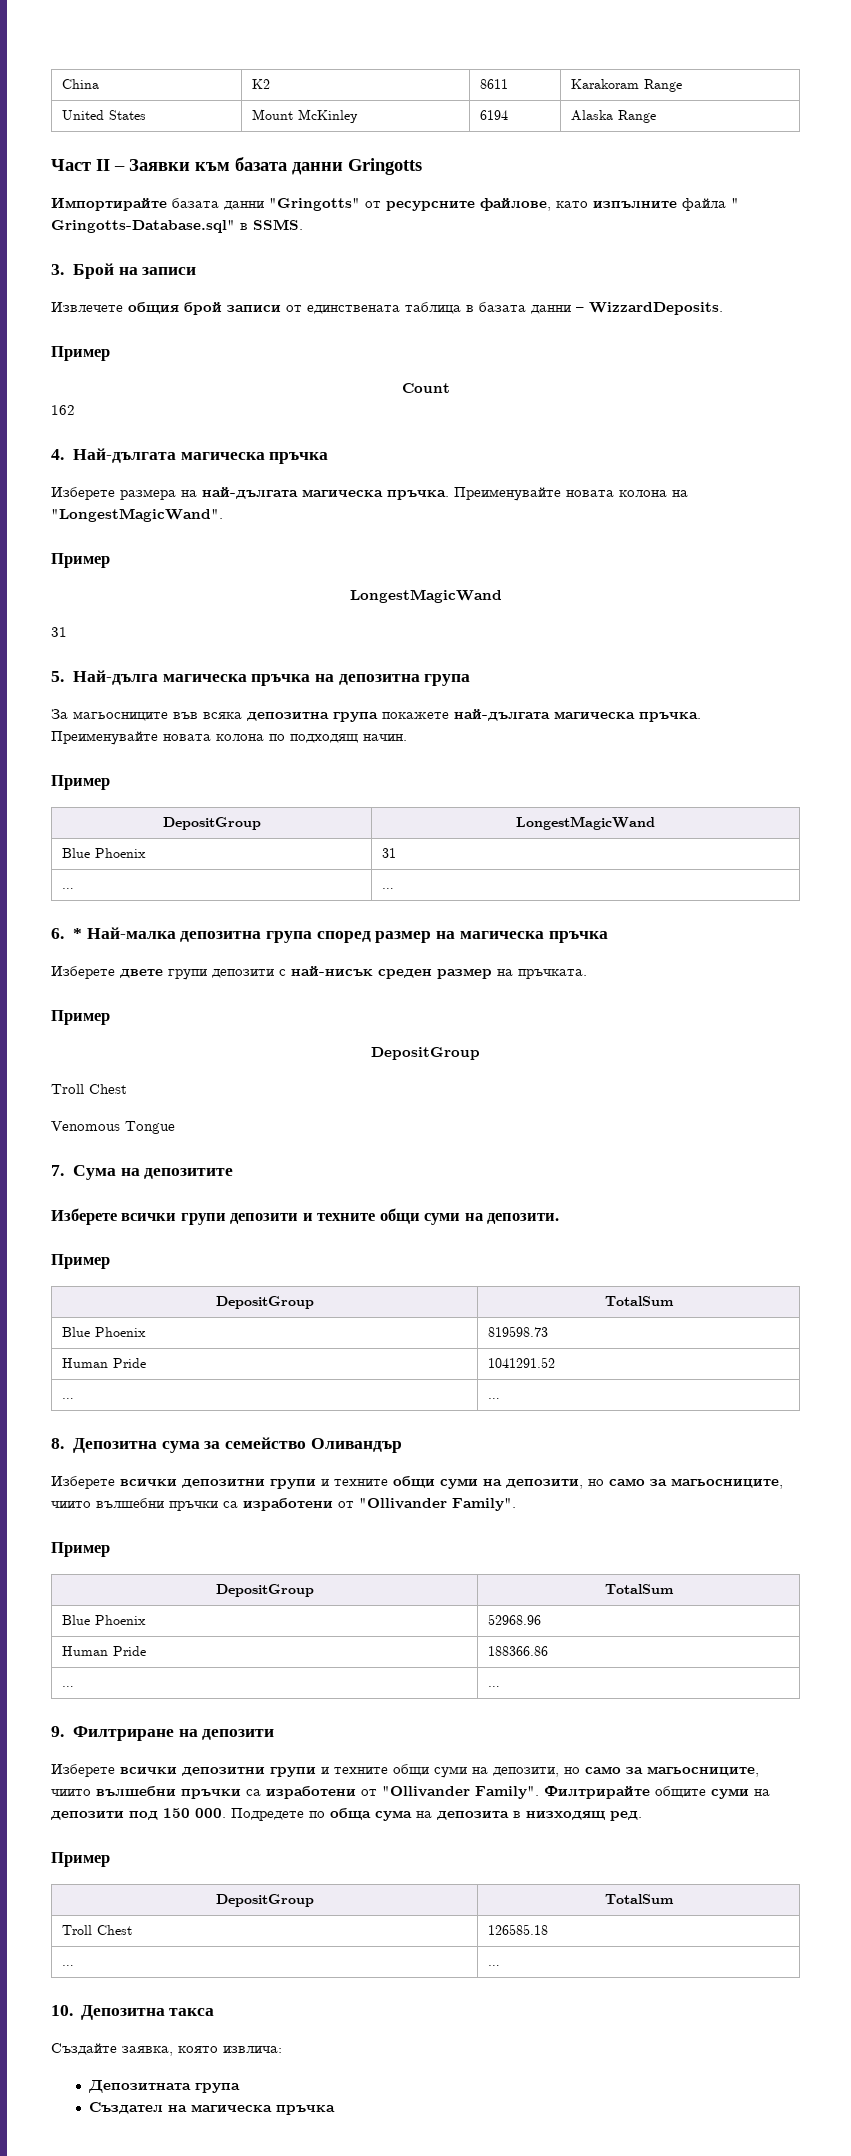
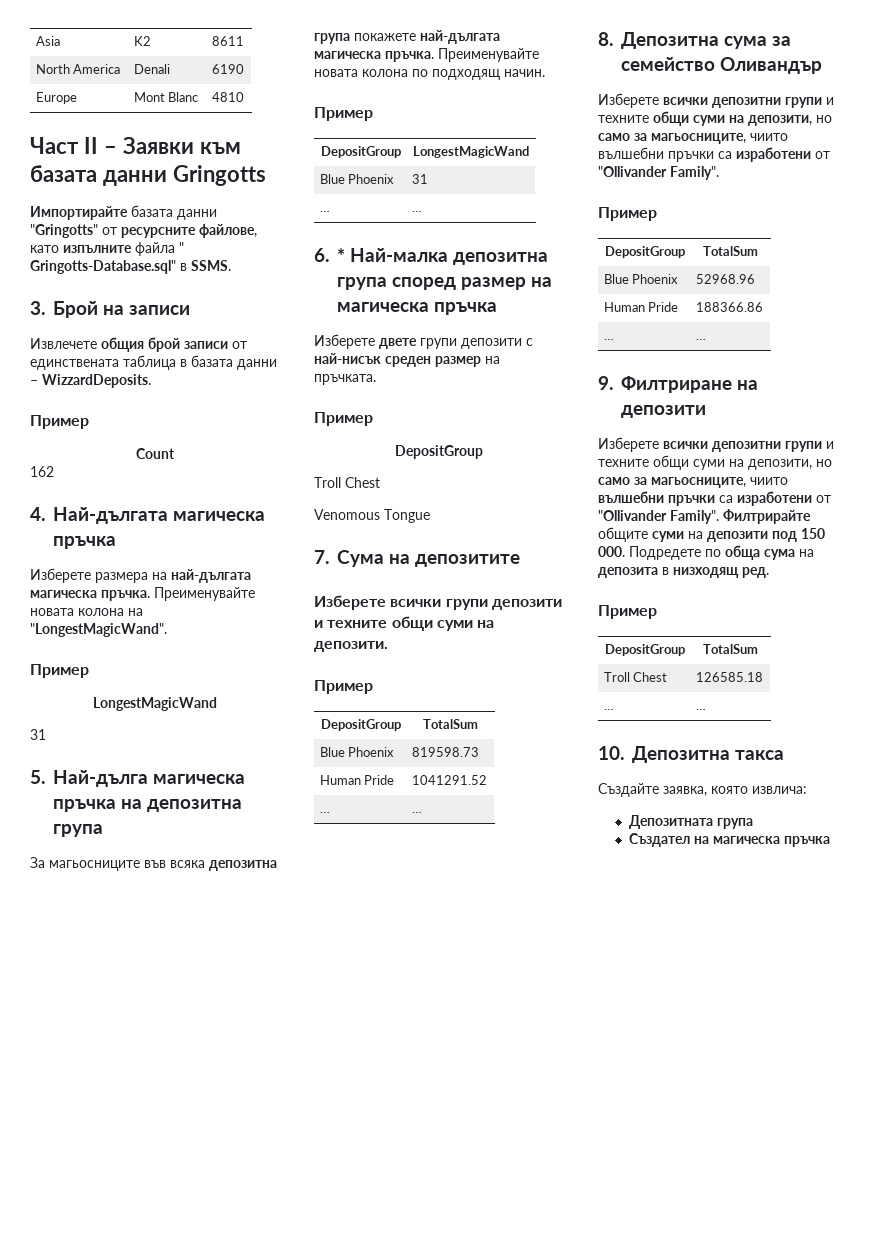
[62,79,100,89] China -> [35,36,60,46] Asia
[571,79,683,92] [62,110,147,120] [252,109,359,123] [480,110,509,120] [571,110,657,123] | Karakoram Range // United States | Mount McKinley | 6194 | Alaska Range -> [35,64,121,74] [133,64,170,74] [211,64,244,74] [35,92,77,104] [133,92,199,102] [211,92,244,102] // North America | Denali | 6190 // Europe | Mont Blanc | 4810

